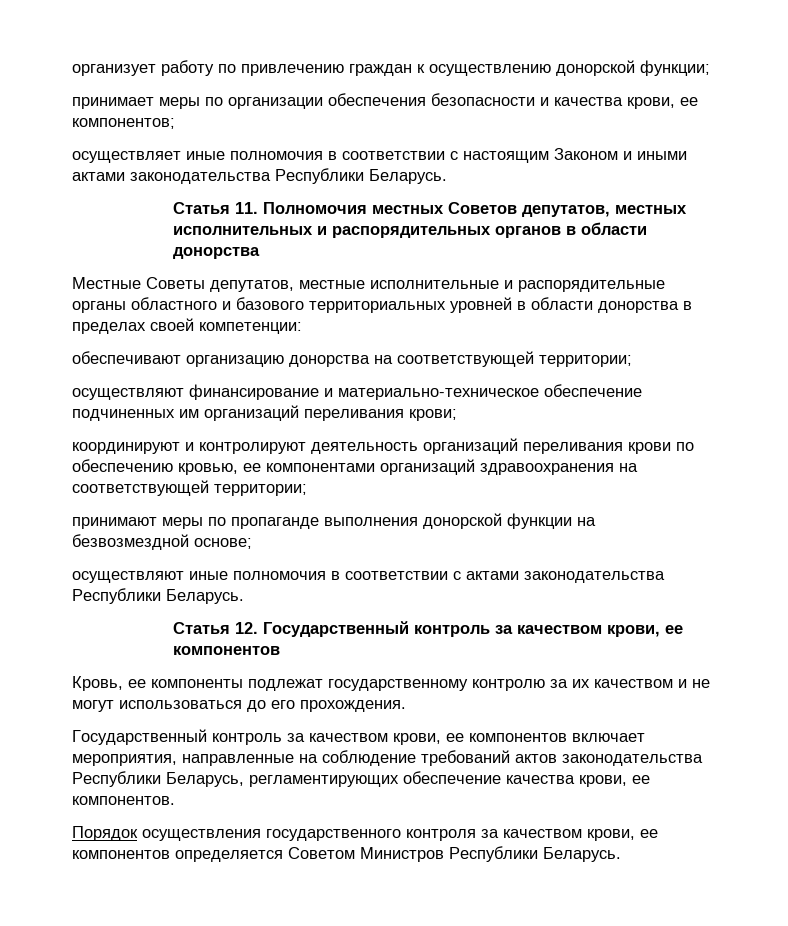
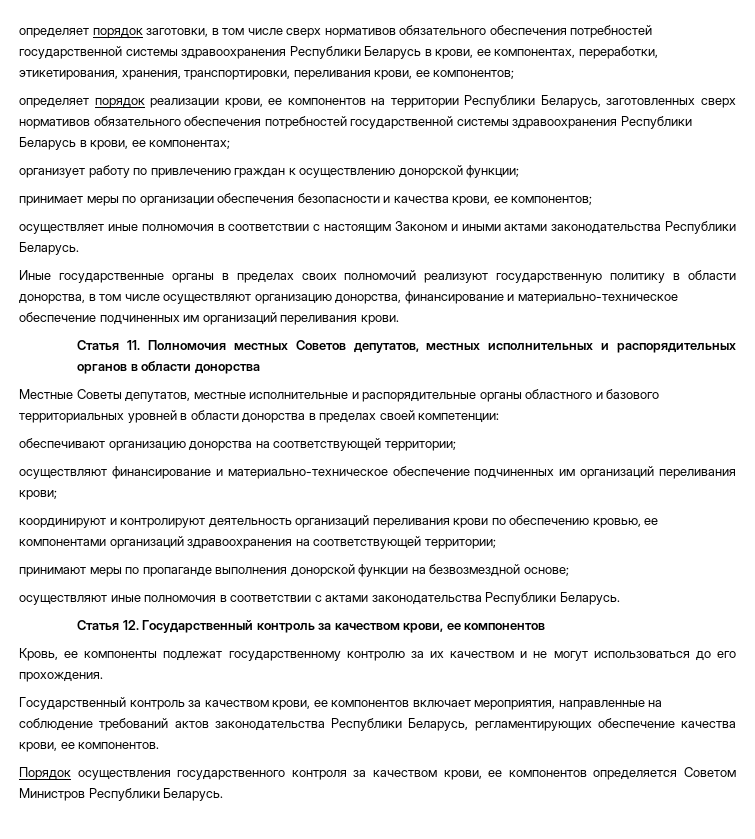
(72, 70) none -> [19,25,653,38] [19,46,658,59] [19,70,515,80] [19,95,736,108] [19,116,692,129] [19,137,231,150] определяет порядок заготовки, в том числе сверх нормативов обязательного обеспечения потребностей государственной системы здравоохранения Республики Беларусь в крови, ее компонентах, переработки, этикетирования, хранения, транспортировки, переливания крови, ее компонентов; // определяет порядок реализации крови, ее компонентов на территории Республики Беларусь, заготовленных сверх нормативов обязательного обеспечения потребностей государственной системы здравоохранения Республики Беларусь в крови, ее компонентах; //
(447, 176) none -> [19,270,736,283] [19,291,678,304] [19,312,399,325] // Иные государственные органы в пределах своих полномочий реализуют государственную политику в области донорства, в том числе осуществляют организацию донорства, финансирование и материально-техническое обеспечение подчиненных им организаций переливания крови.

